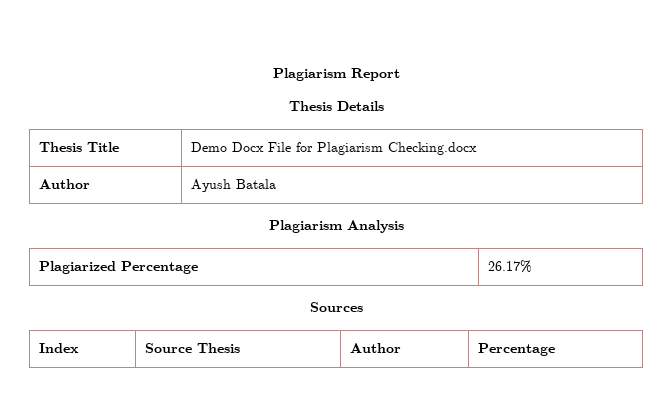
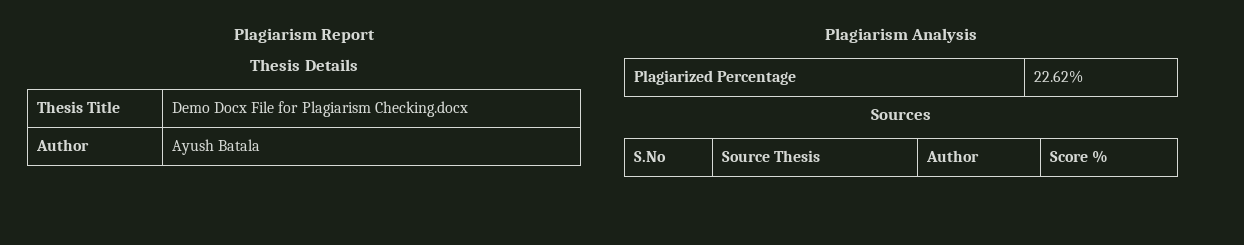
[488,260,533,273] 26.17% -> [1033,70,1083,83] 22.62%
[39,343,80,353] Index -> [633,151,666,162] S.No
[478,343,556,356] Percentage -> [1049,150,1109,163] Score %

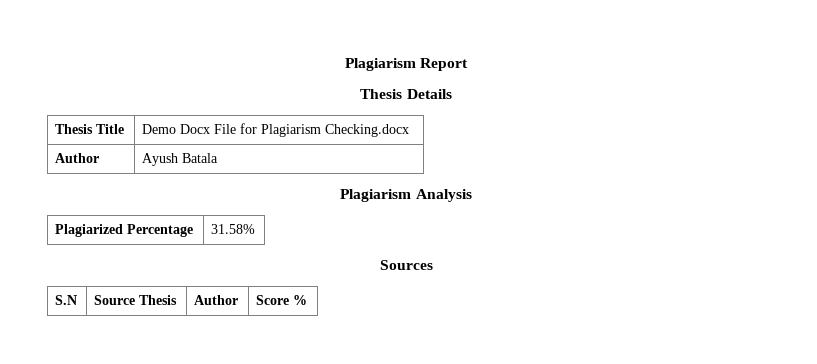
[1033,70,1083,83] 22.62% -> [211,224,256,234] 31.58%
[633,151,666,162] S.No -> [55,295,78,305] S.N

